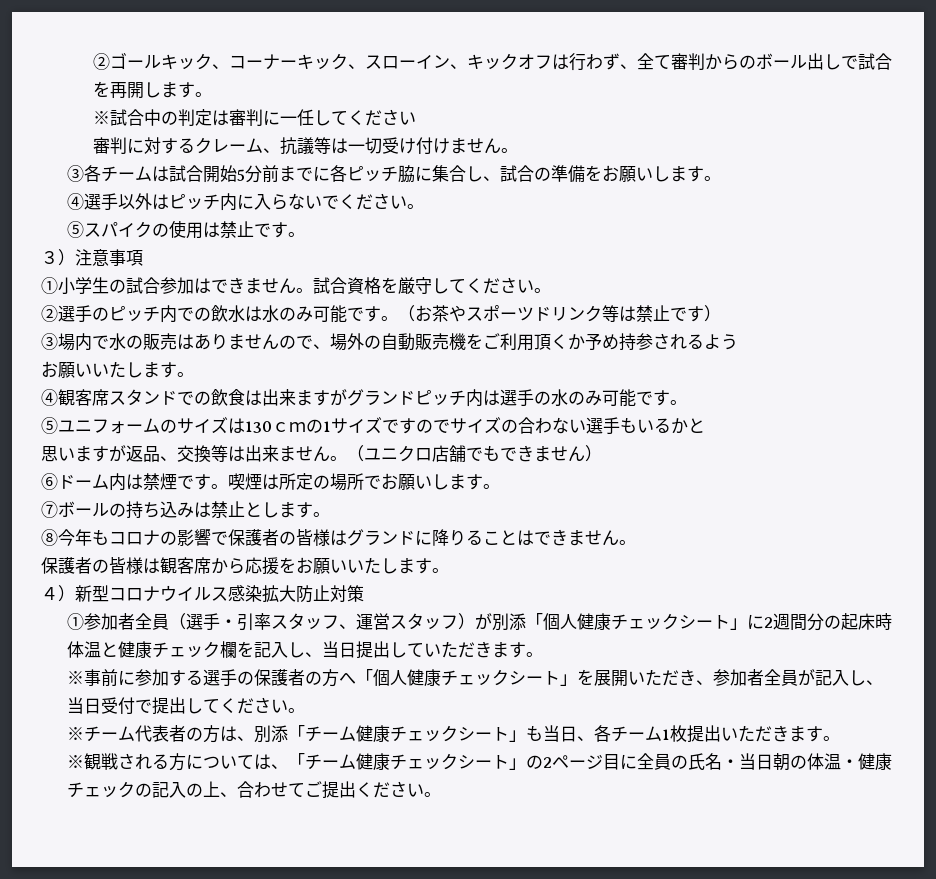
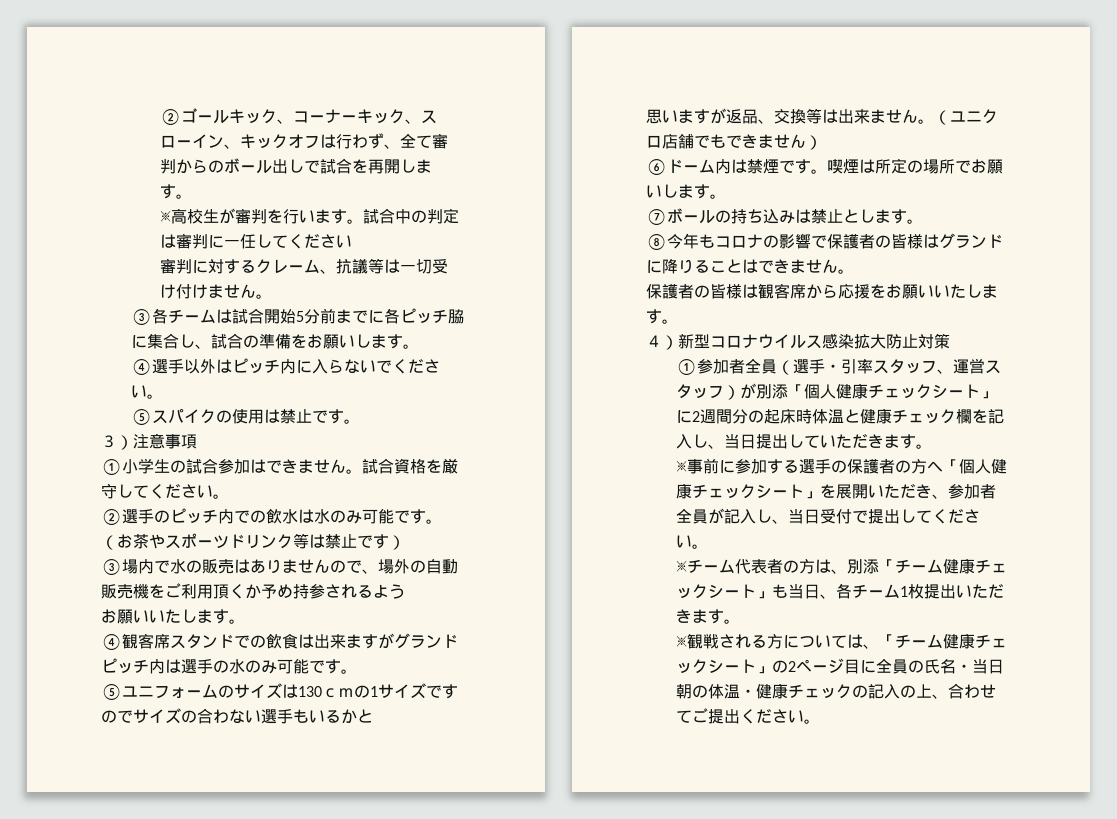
(111, 117) none -> [171,208,364,224] 高校生が審判を行います。

